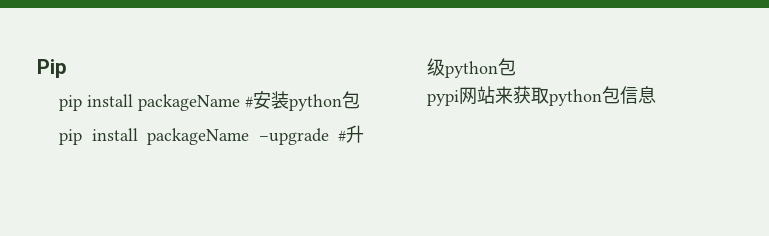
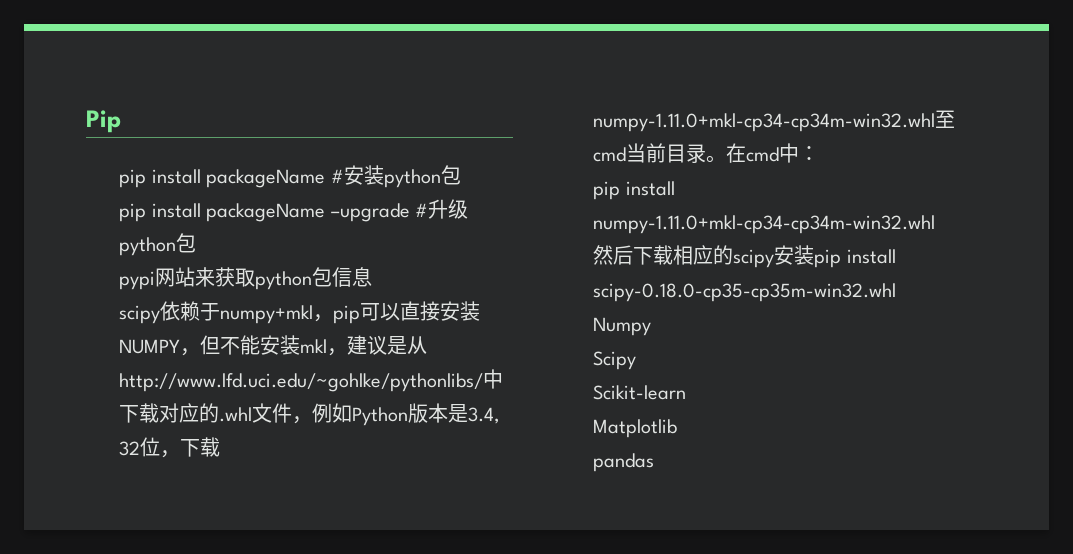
(657, 95) none -> [119,301,481,324] [119,335,428,356] [119,369,504,392] [119,403,501,426] [119,437,221,458] [593,110,956,132] [593,143,820,163] [593,181,675,200] [593,215,936,234] [593,245,896,268] [593,283,897,302] [593,317,652,336] [593,351,637,370] [593,385,687,400] [593,419,678,438] [593,453,655,472] // scipy依赖于numpy+mkl，pip可以直接安装NUMPY，但不能安装mkl，建议是从http://www.lfd.uci.edu/~gohlke/pythonlibs/中下载对应的.whl文件，例如Python版本是3.4, 32位，下载numpy-1.11.0+mkl-cp34-cp34m-win32.whl至cmd当前目录。在cmd中： // pip install numpy-1.11.0+mkl-cp34-cp34m-win32.whl // 然后下载相应的scipy安装pip install scipy-0.18.0-cp35-cp35m-win32.whl // Numpy // Scipy // Scikit-learn // Matplotlib // pandas

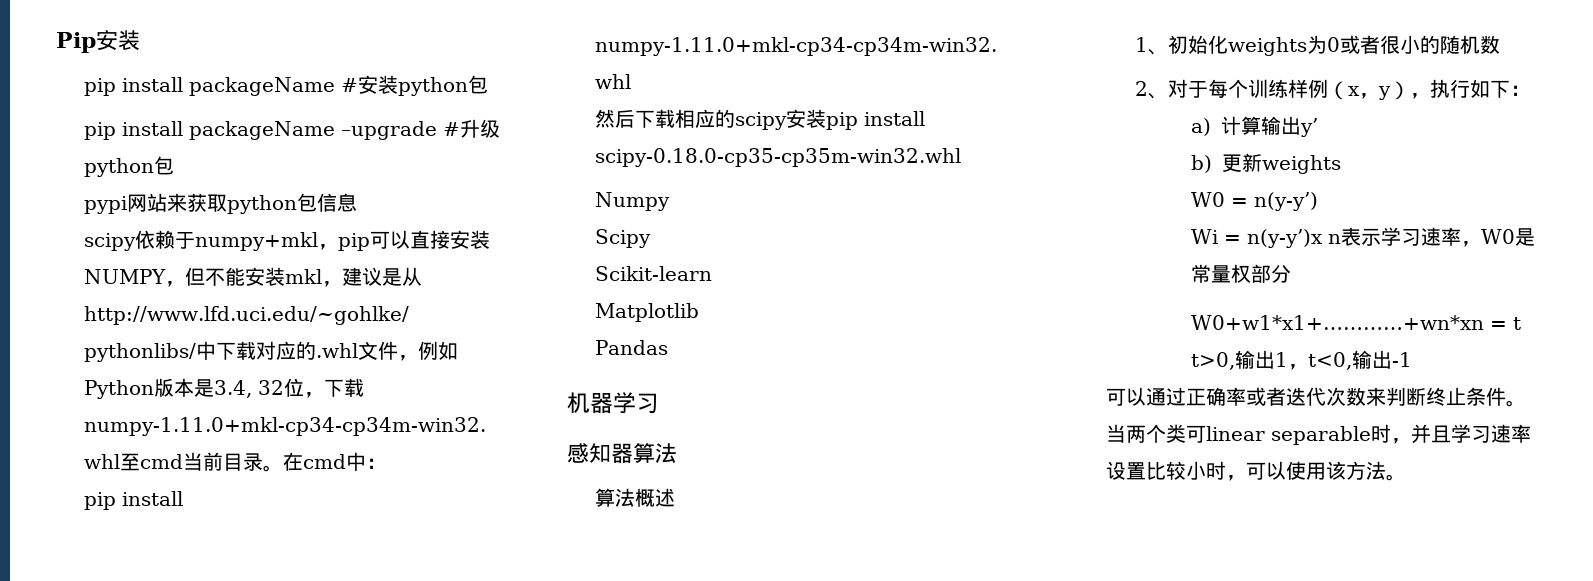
(121, 121) none -> [96,30,140,51] 安装
[593,453,655,472] pandas -> [595,340,669,355] [567,392,659,414] [567,443,677,463] [595,488,676,507] [1134,35,1500,56] [1134,79,1530,100] [1191,116,1319,137] [1191,153,1342,174] [1191,192,1319,211] [1191,227,1536,248] [1191,264,1292,283] [1191,315,1522,330] [1191,350,1413,370] [1106,387,1527,407] [1106,424,1532,445] [1106,461,1407,481] Pandas // 机器学习 // 感知器算法 // 算法概述 // 1、初始化weights为0或者很小的随机数 // 2、对于每个训练样例（x，y），执行如下： // a)计算输出y’ // b)更新weights // W0 = n(y-y’) // Wi = n(y-y’)x n表示学习速率，W0是常量权部分 // W0+w1*x1+…………+wn*xn = t t>0,输出1，t<0,输出-1 // 可以通过正确率或者迭代次数来判断终止条件。当两个类可linear separable时，并且学习速率设置比较小时，可以使用该方法。

